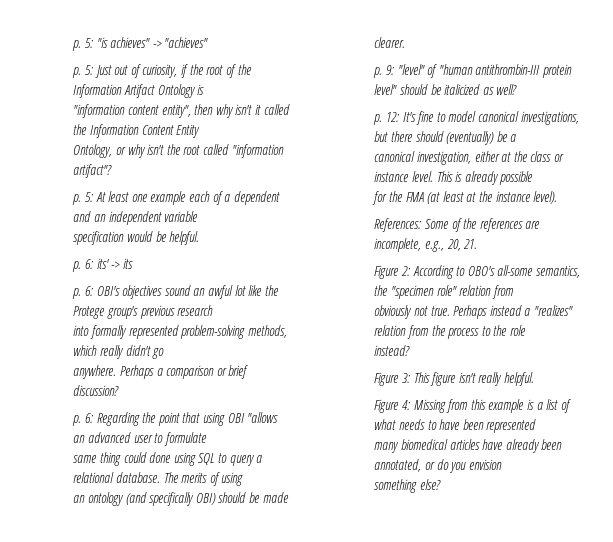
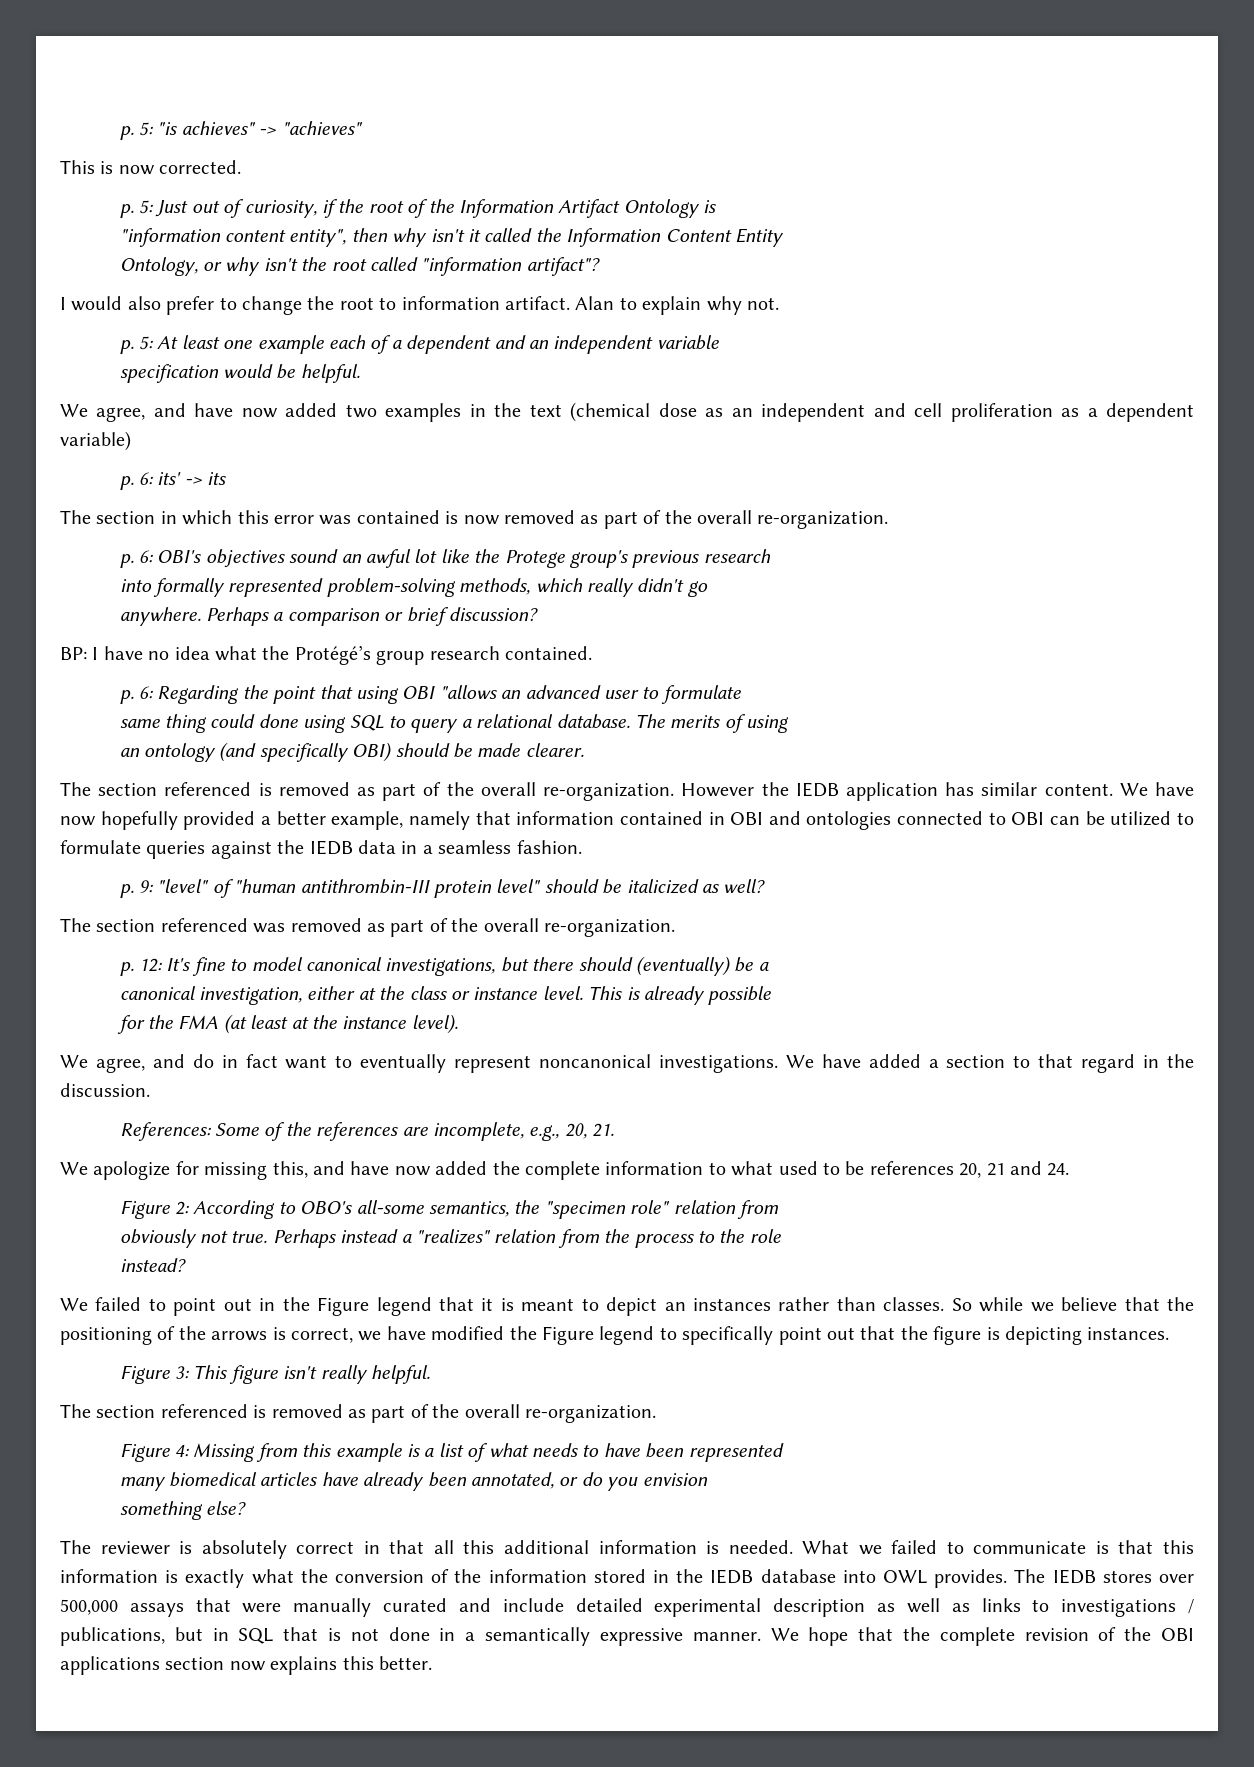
(209, 42) none -> [60,160,242,175] // This is now corrected.
(113, 171) none -> [60,296,779,315] // I would also prefer to change the root to information artifact. Alan to explain why not.
(200, 238) none -> [60,402,1194,422] [60,431,131,451] // We agree, and have now added two examples in the text (chemical dose as an independent and cell proliferation as a dependent variable)
(133, 263) none -> [60,510,889,529] // The section in which this error was contained is now removed as part of the overall re-organization.
(120, 390) none -> [60,645,592,665] // BP: I have no idea what the Protégé’s group research contained.
(406, 42) none -> [60,782,1194,801] [60,811,1194,830] [60,840,582,859] // The section referenced is removed as part of the overall re-organization. However the IEDB application has similar content. We have now hopefully provided a better example, namely that information contained in OBI and ontologies connected to OBI can be utilized to formulate queries against the IEDB data in a seamless fashion.
(518, 89) none -> [60,918,675,937] // The section referenced was removed as part of the overall re-organization.
(558, 197) none -> [60,1054,1195,1073] [60,1083,150,1097] // We agree, and do in fact want to eventually represent noncanonical investigations. We have added a section to that regard in the discussion.
(478, 244) none -> [60,1161,1070,1180] // We apologize for missing this, and have now added the complete information to what used to be references 20, 21 and 24.
(411, 350) none -> [60,1297,1195,1316] [60,1326,1170,1345] // We failed to point out in the Figure legend that it is meant to depict an instances rather than classes. So while we believe that the positioning of the arrows is correct, we have modified the Figure legend to specifically point out that the figure is depicting instances.
(535, 379) none -> [60,1404,656,1423] // The section referenced is removed as part of the overall re-organization.
(441, 484) none -> [60,1540,1194,1559] [60,1569,1195,1588] [60,1598,1195,1617] [60,1627,1195,1646] [60,1656,432,1675] // The reviewer is absolutely correct in that all this additional information is needed. What we failed to communicate is that this information is exactly what the conversion of the information stored in the IEDB database into OWL provides. The IEDB stores over 500,000 assays that were manually curated and include detailed experimental description as well as links to investigations / publications, but in SQL that is not done in a semantically expressive manner. We hope that the complete revision of the OBI applications section now explains this better.

